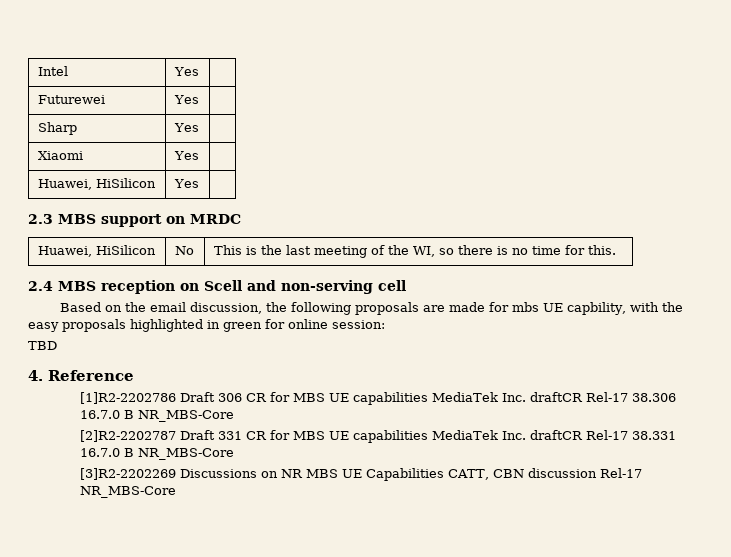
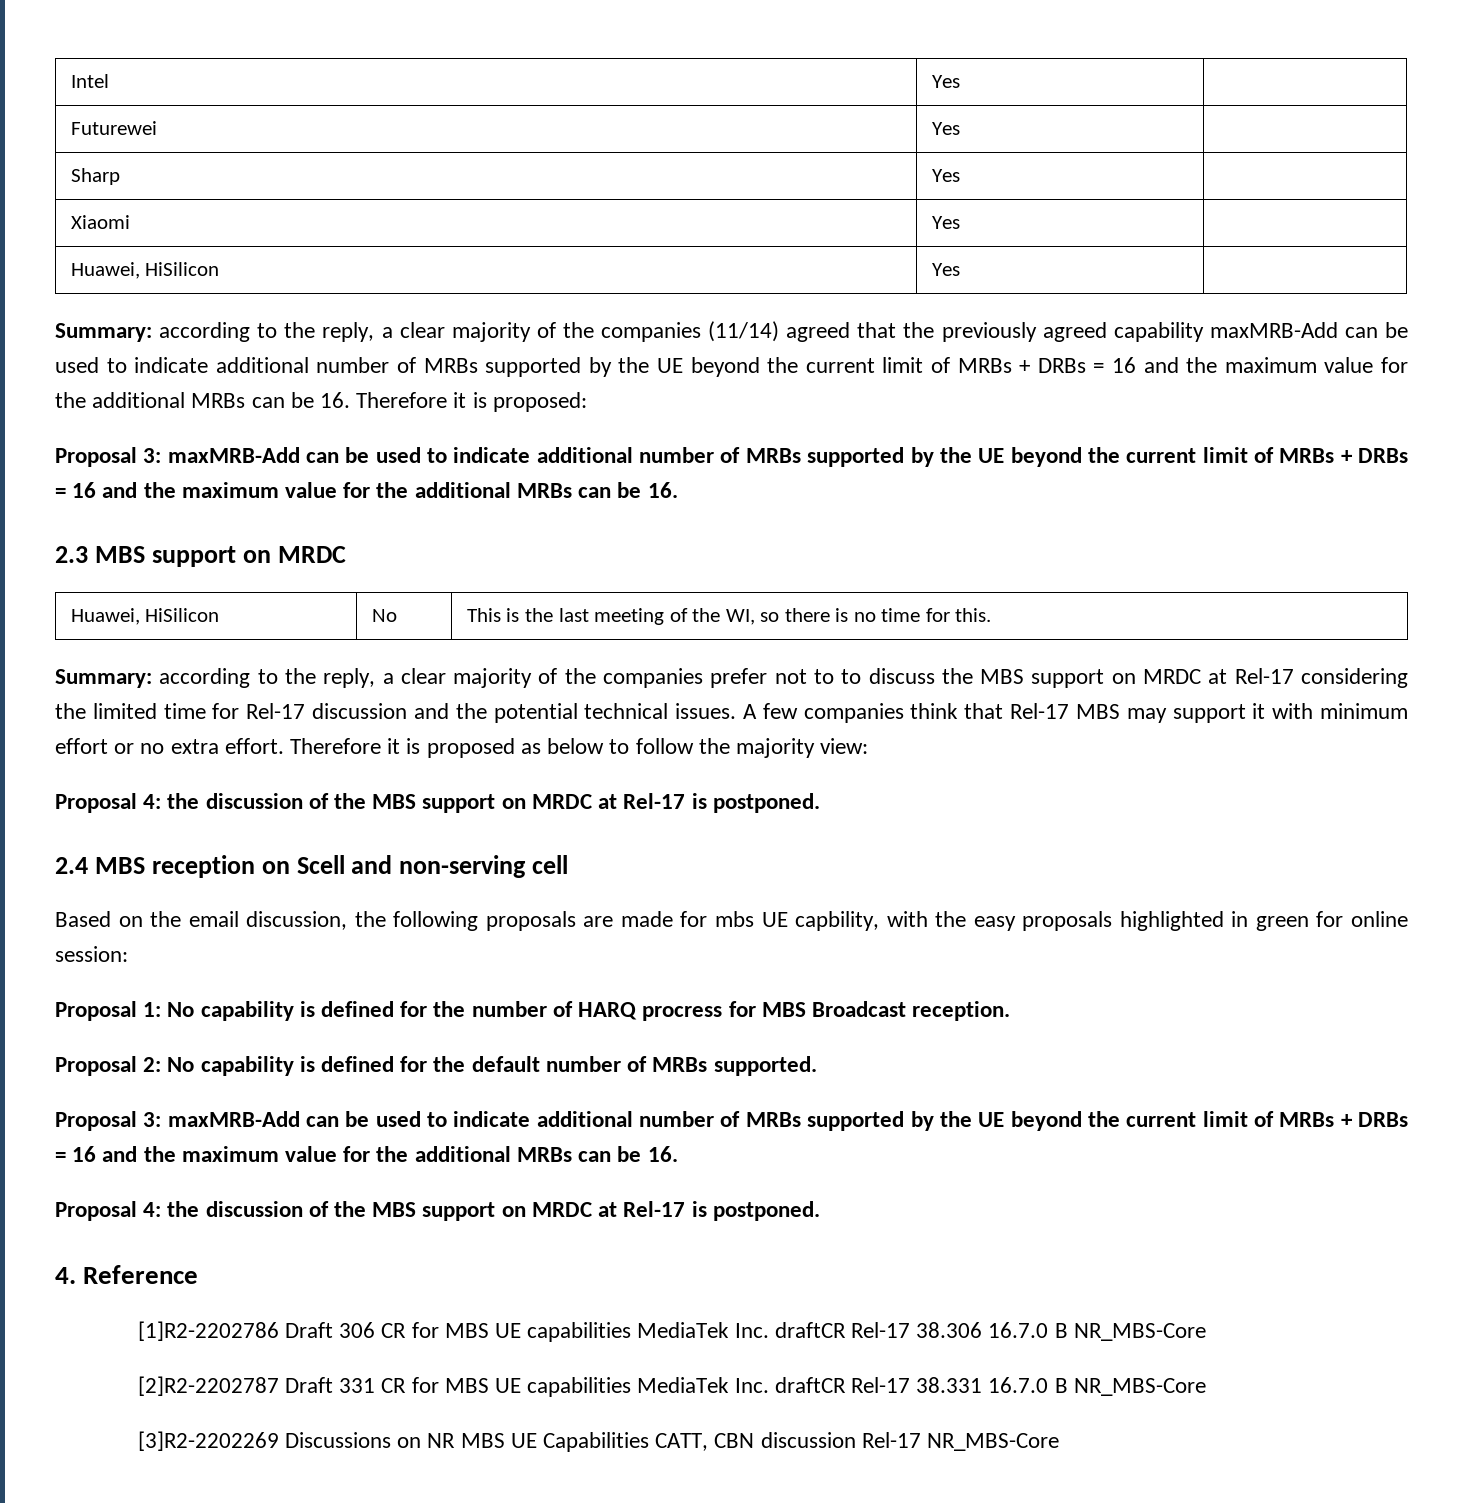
(199, 183) none -> [55,321,1408,342] [55,357,1408,377] [55,392,587,412] [55,447,1408,467] [55,482,678,498] // Summary: according to the reply, a clear majority of the companies (11/14) agreed that the previously agreed capability maxMRB-Add can be used to indicate additional number of MRBs supported by the UE beyond the current limit of MRBs + DRBs = 16 and the maximum value for the additional MRBs can be 16. Therefore it is proposed: // Proposal 3: maxMRB-Add can be used to indicate additional number of MRBs supported by the UE beyond the current limit of MRBs + DRBs = 16 and the maximum value for the additional MRBs can be 16.
(616, 250) none -> [55,668,1409,688] [55,703,1409,723] [55,738,869,758] [55,793,820,813] // Summary: according to the reply, a clear majority of the companies prefer not to to discuss the MBS support on MRDC at Rel-17 considering the limited time for Rel-17 discussion and the potential technical issues. A few companies think that Rel-17 MBS may support it with minimum effort or no extra effort. Therefore it is proposed as below to follow the majority view: // Proposal 4: the discussion of the MBS support on MRDC at Rel-17 is postponed.
[28,341,57,350] TBD -> [55,1001,1011,1021] [55,1056,817,1076] [55,1111,1408,1131] [55,1146,678,1162] [55,1201,820,1221] Proposal 1: No capability is defined for the number of HARQ procress for MBS Broadcast reception. // Proposal 2: No capability is defined for the default number of MRBs supported. // Proposal 3: maxMRB-Add can be used to indicate additional number of MRBs supported by the UE beyond the current limit of MRBs + DRBs = 16 and the maximum value for the additional MRBs can be 16. // Proposal 4: the discussion of the MBS support on MRDC at Rel-17 is postponed.

